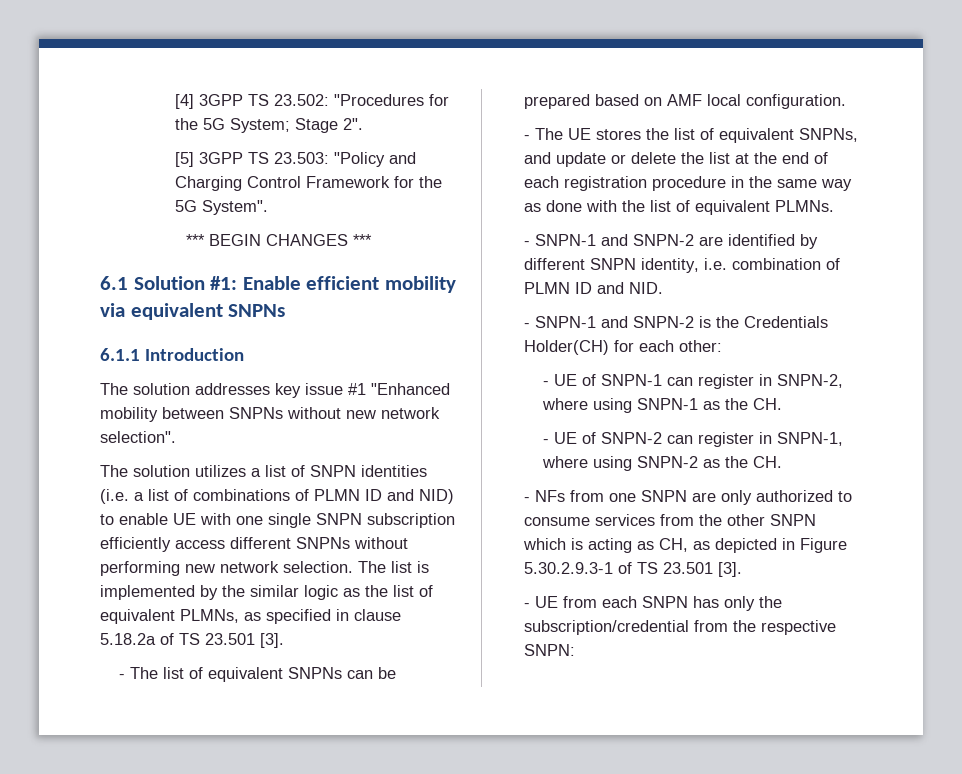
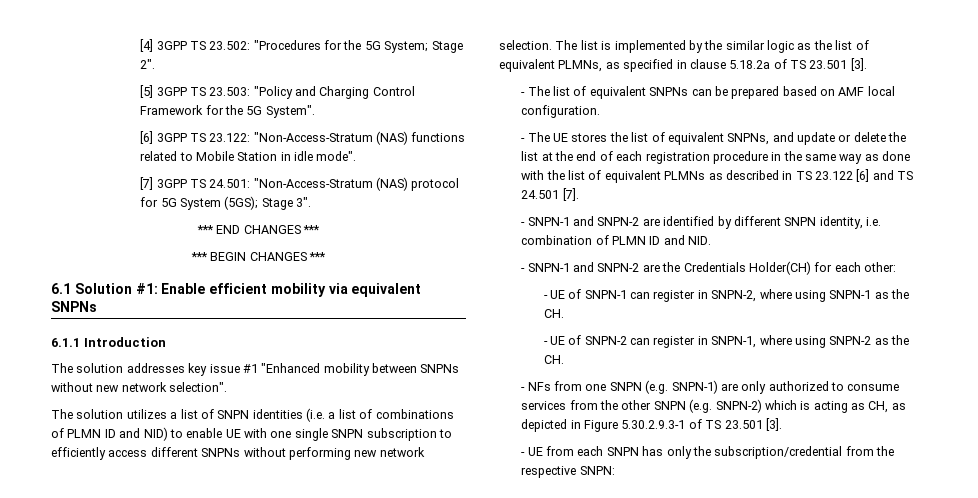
(269, 207) none -> [140,131,466,145] [140,151,357,161] [140,177,460,191] [140,196,312,210] [196,225,321,234] // [6] 3GPP TS 23.122: "Non-Access-Stratum (NAS) functions related to Mobile Station in idle mode". // [7] 3GPP TS 24.501: "Non-Access-Stratum (NAS) protocol for 5G System (5GS); Stage 3". // *** END CHANGES ***
(455, 520) none -> [438,429,452,438] to
[774,200,834,212] PLMNs. -> [664,169,914,182] [521,188,579,201] PLMNs as described in TS 23.122 [6] and TS 24.501 [7].
[698,316,711,328] is -> [642,264,660,272] are
(687, 496) none -> [645,380,718,394] (e.g. SNPN-1)
(816, 520) none -> [689,399,762,413] (e.g. SNPN-2)

